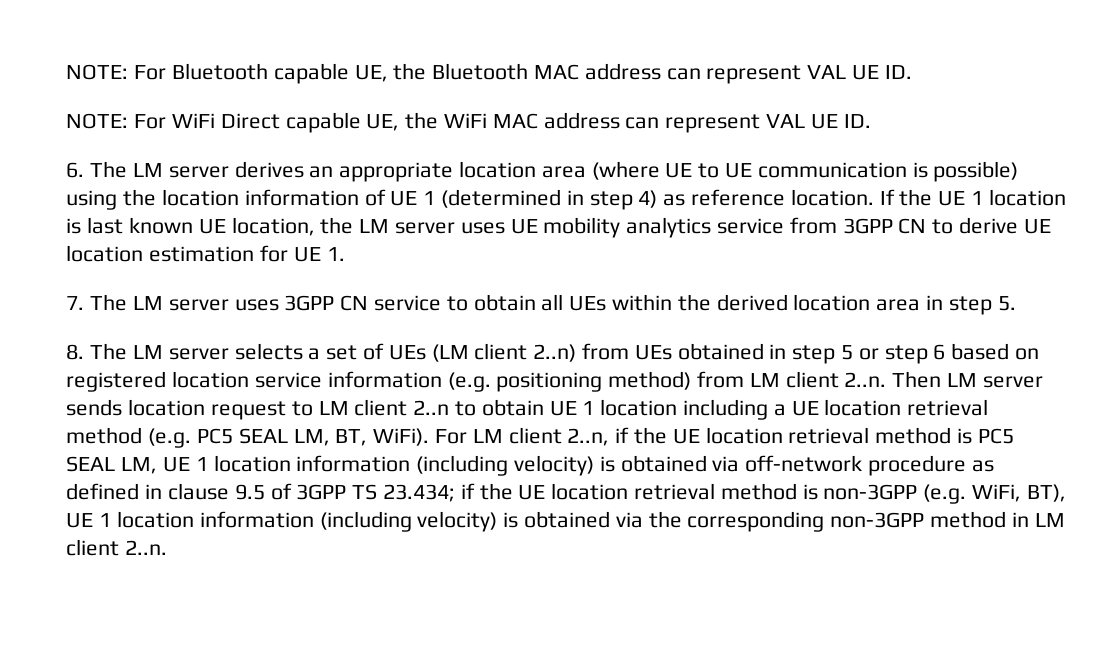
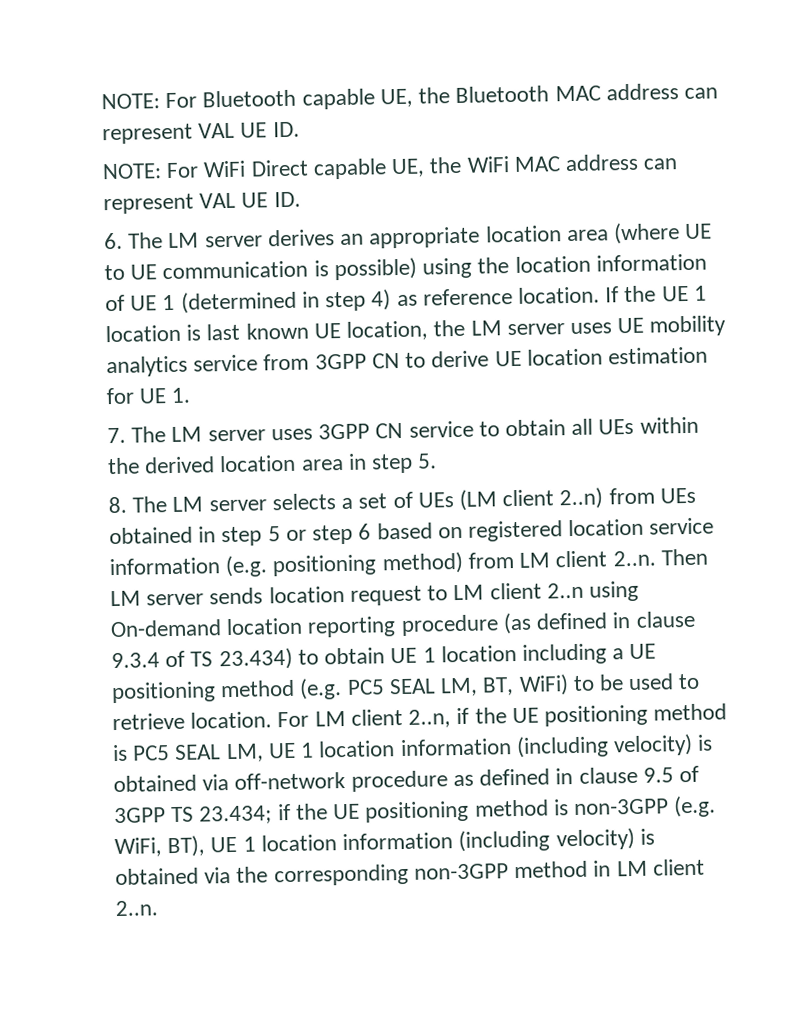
(450, 407) none -> [588,580,639,602] [110,610,696,638] [111,647,293,671] using On-demand location reporting procedure (as defined in clause 9.3.4 of TS 23.434)
[824,399,989,416] location retrieval -> [111,681,217,704] positioning
[373,428,430,446] WiFi). -> [518,673,701,696] [112,711,273,731] WiFi) to be used to retrieve location.
[705,427,870,444] location retrieval -> [543,704,648,727] positioning
[551,483,715,500] location retrieval -> [365,800,470,823] positioning

